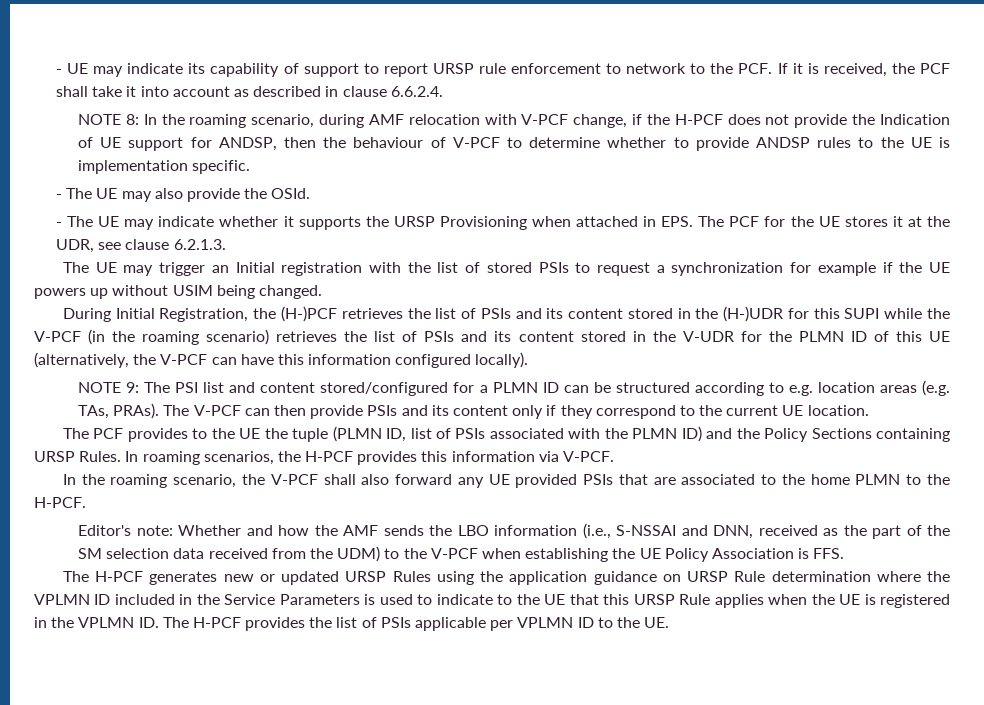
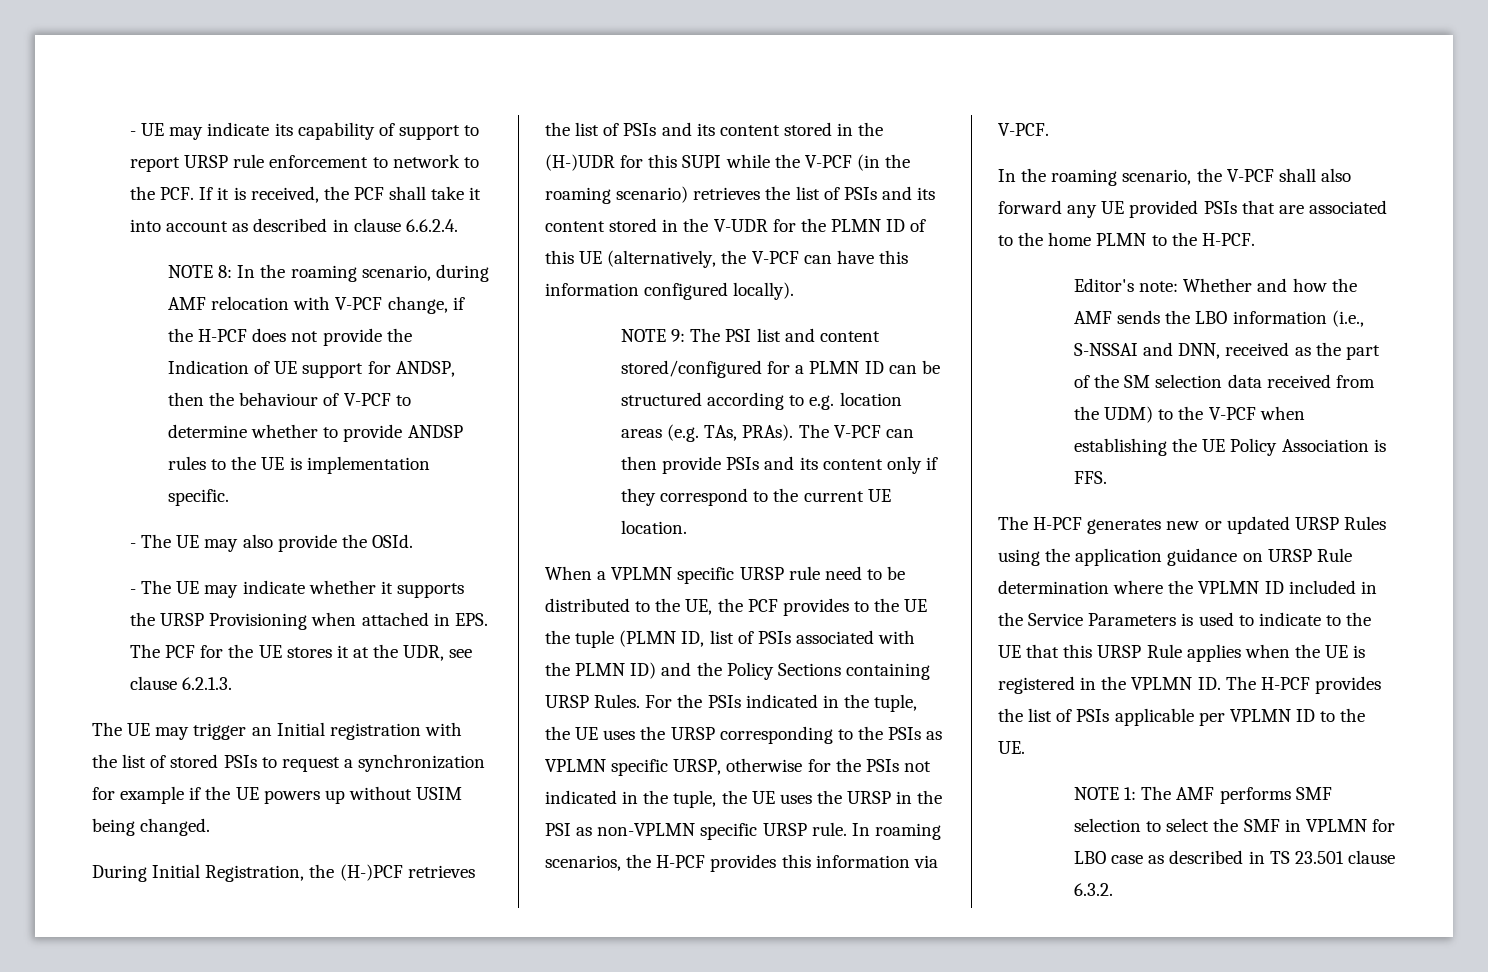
[62,428,89,439] The -> [545,566,906,584] [545,598,743,615] When a VPLMN specific URSP rule need to be distributed to the UE, the
(122, 456) none -> [645,694,918,712] [545,726,943,744] [545,758,931,776] [545,790,943,808] [545,822,847,840] For the PSIs indicated in the tuple, the UE uses the URSP corresponding to the PSIs as VPLMN specific URSP, otherwise for the PSIs not indicated in the tuple, the UE uses the URSP in the PSI as non-VPLMN specific URSP rule.
(670, 622) none -> [1073,786,1332,804] [1073,818,1395,832] [1073,850,1395,864] [1073,883,1113,896] // NOTE 1: The AMF performs SMF selection to select the SMF in VPLMN for LBO case as described in TS 23.501 clause 6.3.2.

